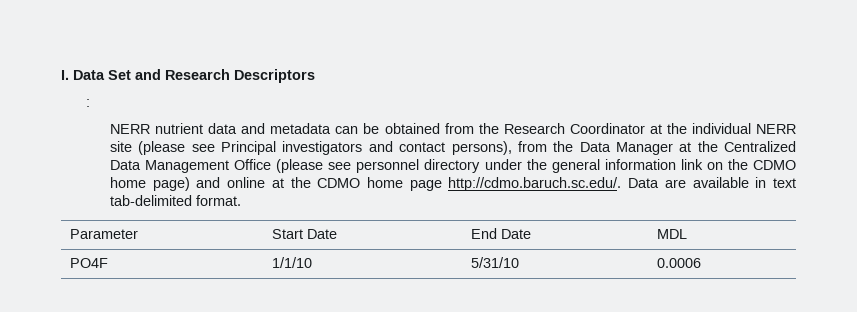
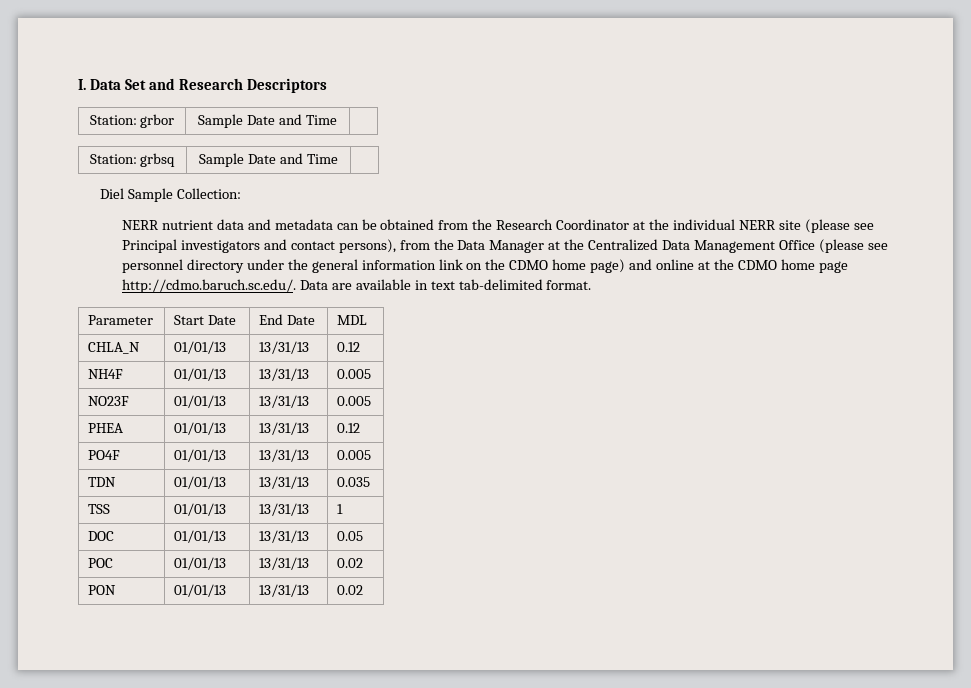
[85,99,90,107] // : -> [89,114,175,128] [198,114,337,128] [89,153,176,167] [199,153,338,167] [100,188,241,202] // Station: grbor | Sample Date and Time | // Station: grbsq | Sample Date and Time | // Diel Sample Collection:
[69,258,108,268] [271,257,312,268] [470,257,519,268] [656,258,701,268] PO4F | 1/1/10 | 5/31/10 | 0.0006 -> [88,342,141,354] [174,341,227,354] [259,341,310,354] [337,342,361,352] [88,369,124,379] [174,368,227,381] [259,368,310,381] [337,369,372,379] [88,396,130,406] [174,395,227,408] [259,395,310,408] [337,396,372,406] [88,423,124,433] [174,422,227,435] [259,422,310,435] [337,423,361,433] [88,450,121,460] [174,449,227,462] [259,449,310,462] [337,450,372,460] [88,477,117,487] [174,476,227,489] [259,476,310,489] [337,477,371,487] [88,504,111,514] [174,503,227,516] [259,503,310,516] [337,504,344,514] [88,531,115,541] [174,530,227,543] [259,530,310,543] [337,531,364,541] [88,558,114,568] [174,557,227,570] [259,557,310,570] [337,558,364,568] [88,585,117,595] [174,584,227,597] [259,584,310,597] [337,585,364,595] CHLA_N | 01/01/13 | 13/31/13 | 0.12 // NH4F | 01/01/13 | 13/31/13 | 0.005 // NO23F | 01/01/13 | 13/31/13 | 0.005 // PHEA | 01/01/13 | 13/31/13 | 0.12 // PO4F | 01/01/13 | 13/31/13 | 0.005 // TDN | 01/01/13 | 13/31/13 | 0.035 // TSS | 01/01/13 | 13/31/13 | 1 // DOC | 01/01/13 | 13/31/13 | 0.05 // POC | 01/01/13 | 13/31/13 | 0.02 // PON | 01/01/13 | 13/31/13 | 0.02

